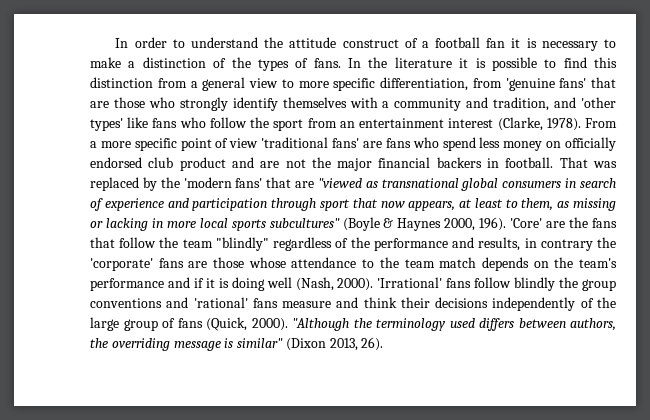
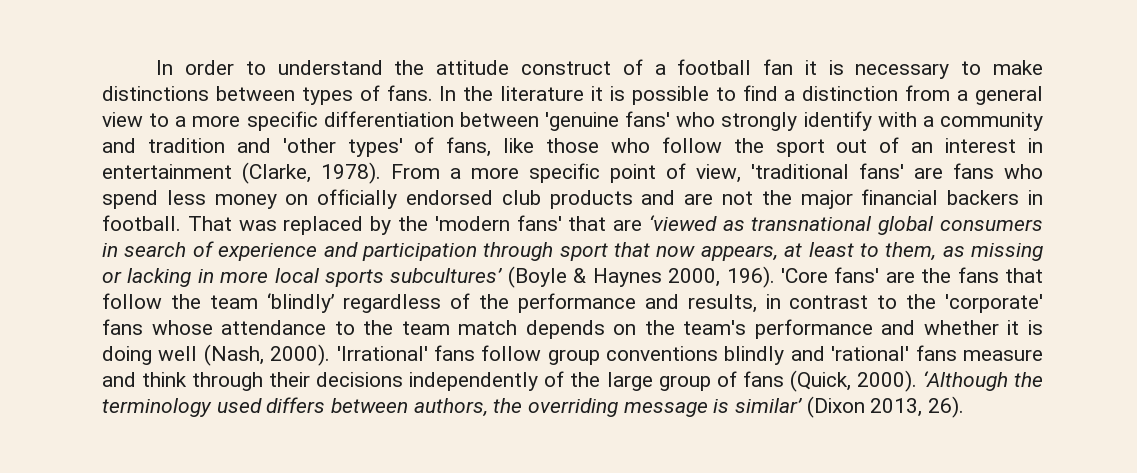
[128,57,251,68] a distinction of the -> [102,86,295,101] distinctions between
[594,57,617,68] this -> [784,90,796,101] a
[298,77,616,91] [90,97,145,108] more specific differentiation, from 'genuine fans' that are those -> [175,111,671,131] a more specific differentiation between 'genuine fans'
[282,97,347,108] themselves -> (872, 121) none
[493,97,550,111] tradition, -> [147,138,225,153] tradition
[127,117,494,131] like fans who follow the sport from an entertainment interest -> [414,137,1043,157] [102,164,232,179] of fans, like those who follow the sport out of an interest in entertainment
[229,138,259,148] view -> [696,164,741,183] view,
[179,157,226,171] product -> [549,190,633,209] products
[317,178,362,188] "viewed -> [648,215,717,231] ‘viewed
[269,218,340,228] subcultures" -> [390,268,503,283] subcultures’
[510,218,543,228] 'Core' -> [780,267,880,283] 'Core fans'
[215,237,269,251] "blindly" -> [266,293,335,313] ‘blindly’
[540,239,593,251] contrary -> [789,295,898,309] contrast to
[188,257,245,268] are those -> (143, 327) none
[193,278,204,288] if -> [923,320,999,335] whether
[514,277,579,291] blindly the -> (542, 353) none
(162, 303) none -> [724,346,785,365] blindly
(397, 302) none -> [192,372,264,391] through
[292,318,349,331] "Although -> [922,371,1008,391] ‘Although
[237,338,284,348] similar" -> [735,398,803,413] similar’

